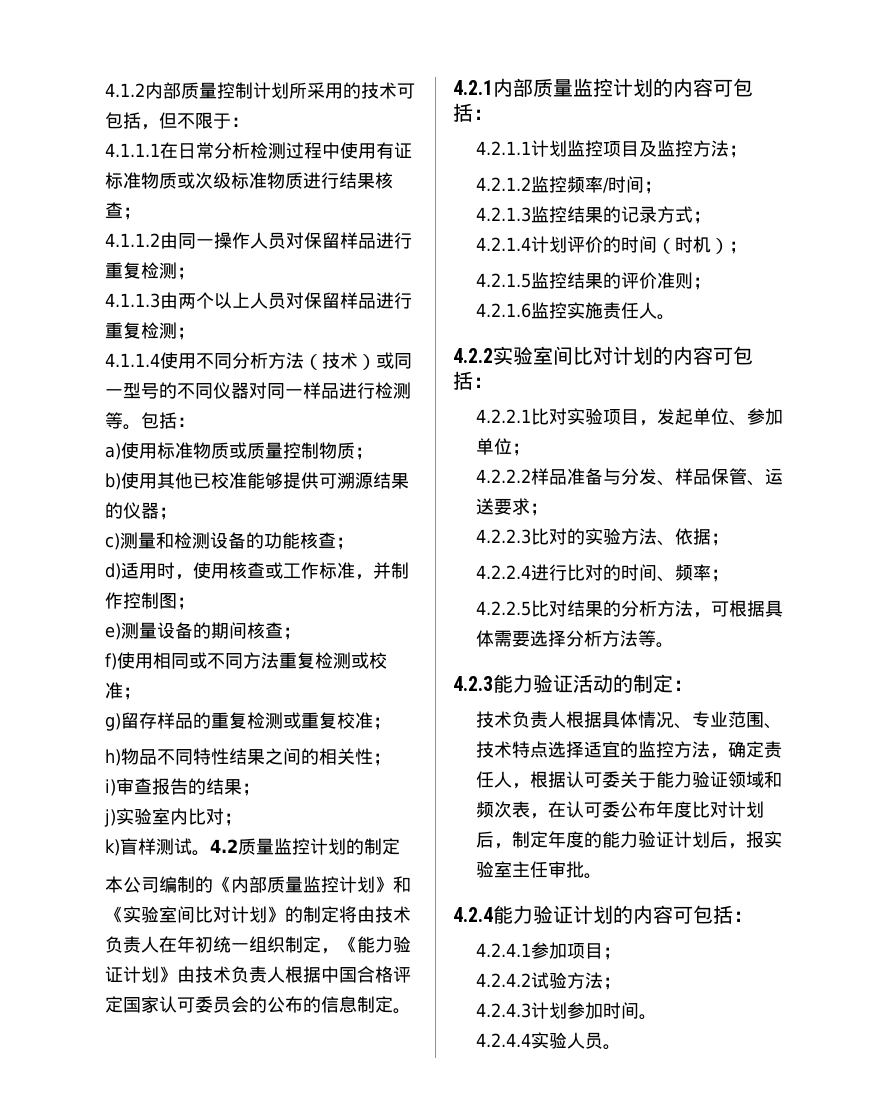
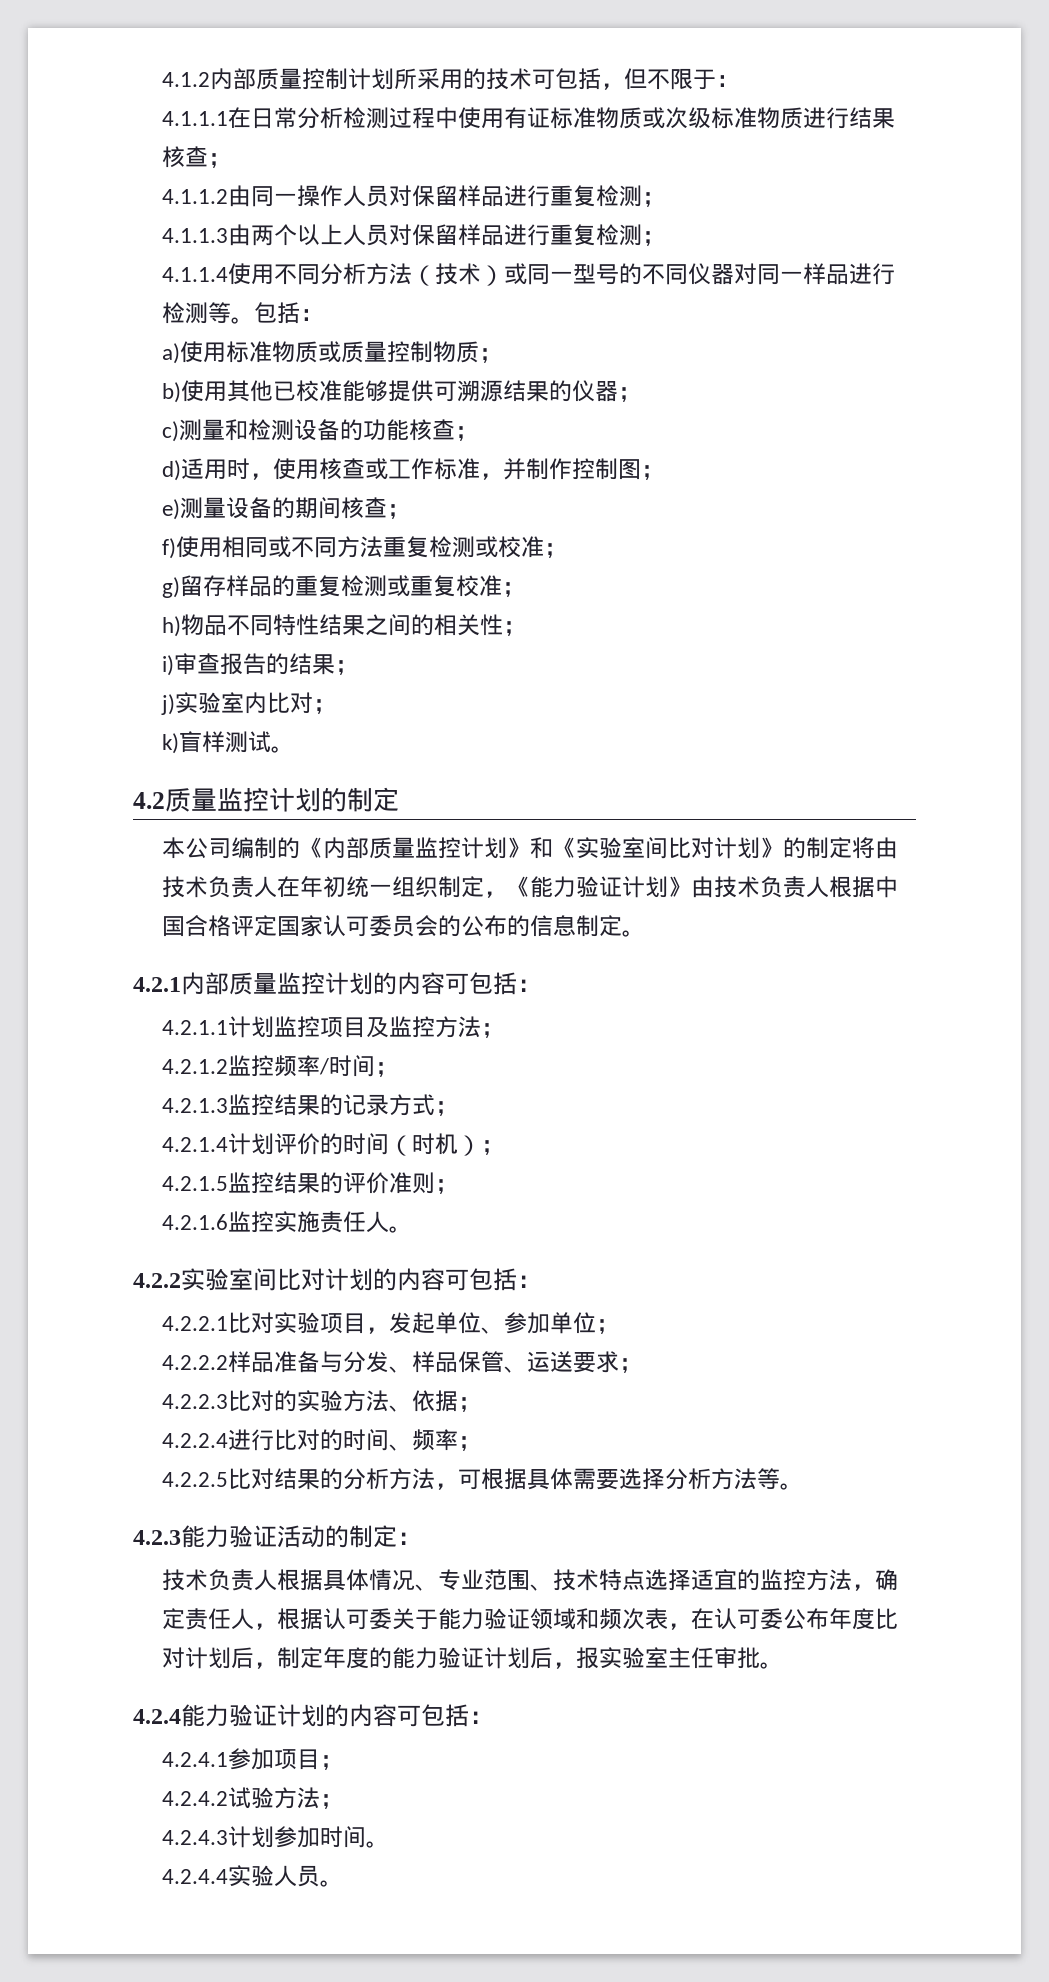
(211, 853) none -> (295, 749) //

